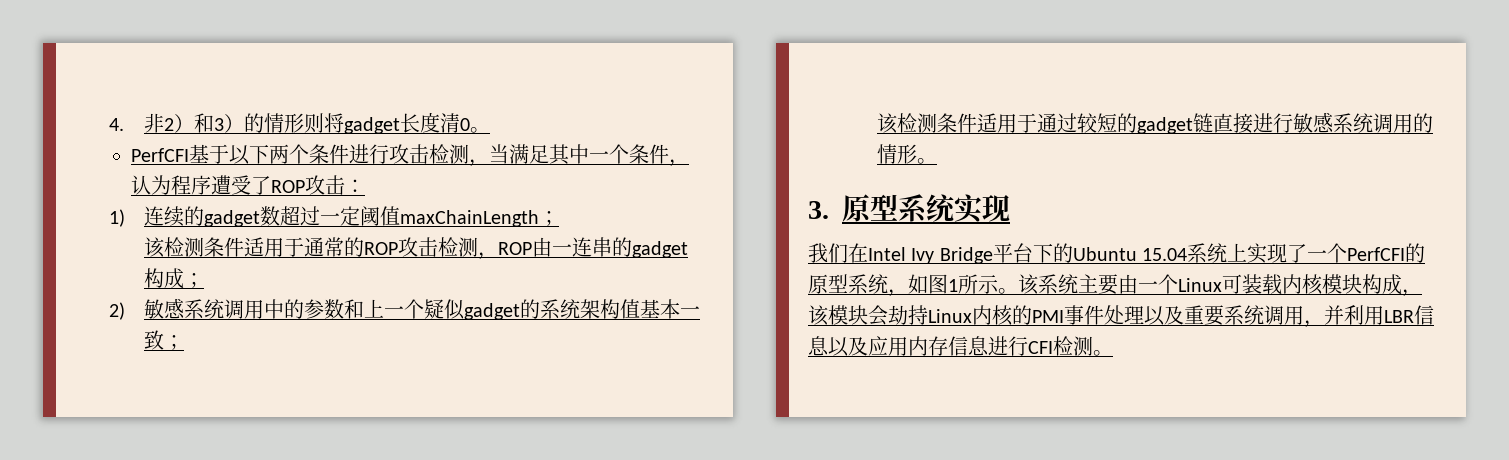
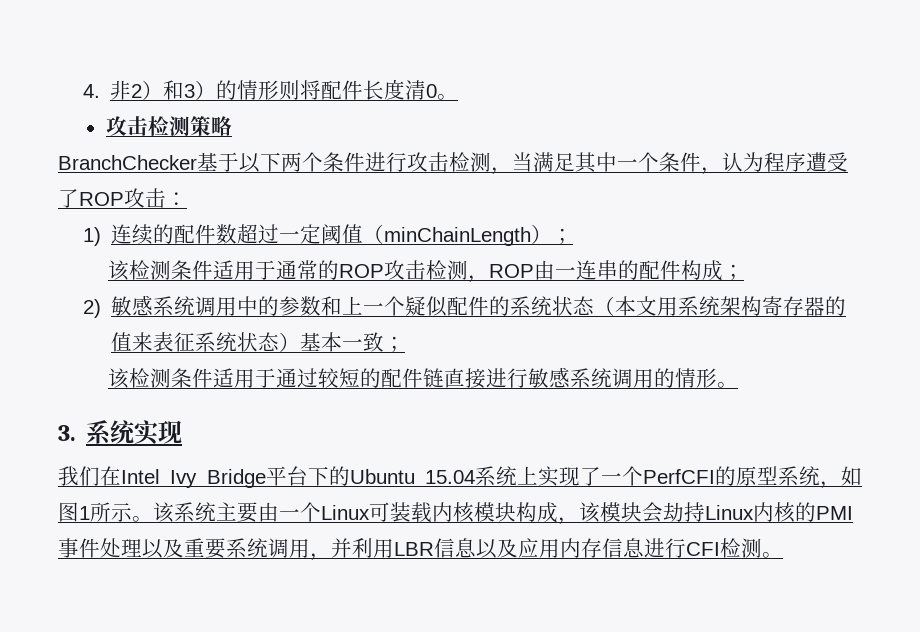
[343,117,400,134] gadget -> [321,80,364,100] 配件
[131,148,190,162] PerfCFI -> [105,116,232,136] [58,155,197,170] 攻击检测策略 // BranchChecker
[203,210,260,227] gadget -> [174,224,217,244] 配件
[399,210,539,227] maxChainLength -> [363,224,553,246] （minChainLength）
[631,241,688,258] gadget -> [639,260,682,280] 配件
[463,299,640,320] gadget的系统架构值 -> [447,296,847,316] [111,332,301,352] 配件的系统状态（本文用系统架构寄存器的值来表征系统状态）
[1136,117,1193,134] gadget -> [381,368,424,388] 配件
[842,194,899,222] 原型 -> (76, 433) none

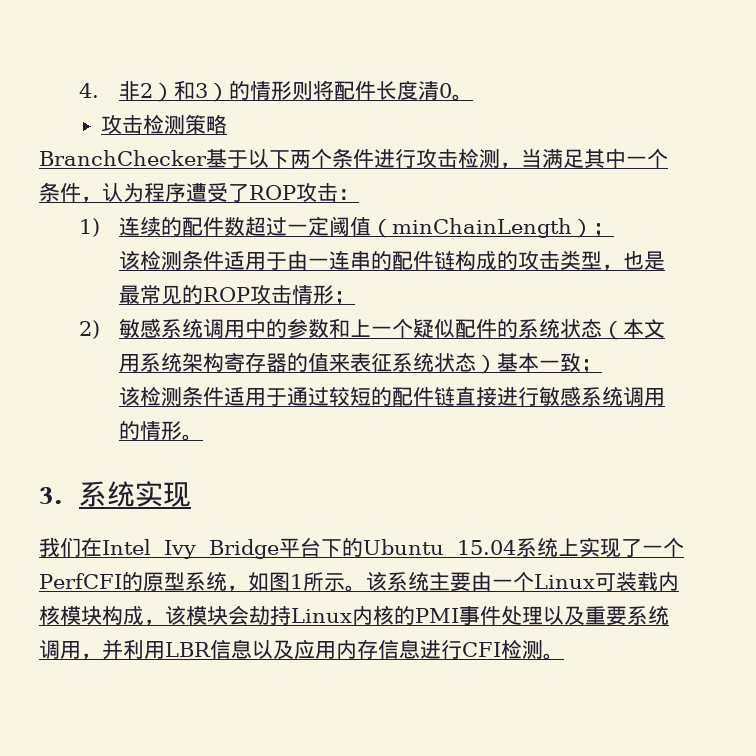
[276,260,724,283] 通常的ROP攻击检测，ROP由一连串的配件构成 -> [286,250,665,271] [118,284,334,304] 由一连串的配件链构成的攻击类型，也是最常见的ROP攻击情形

